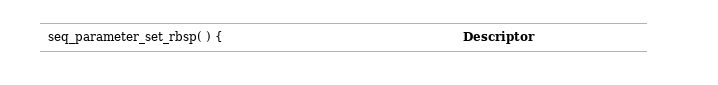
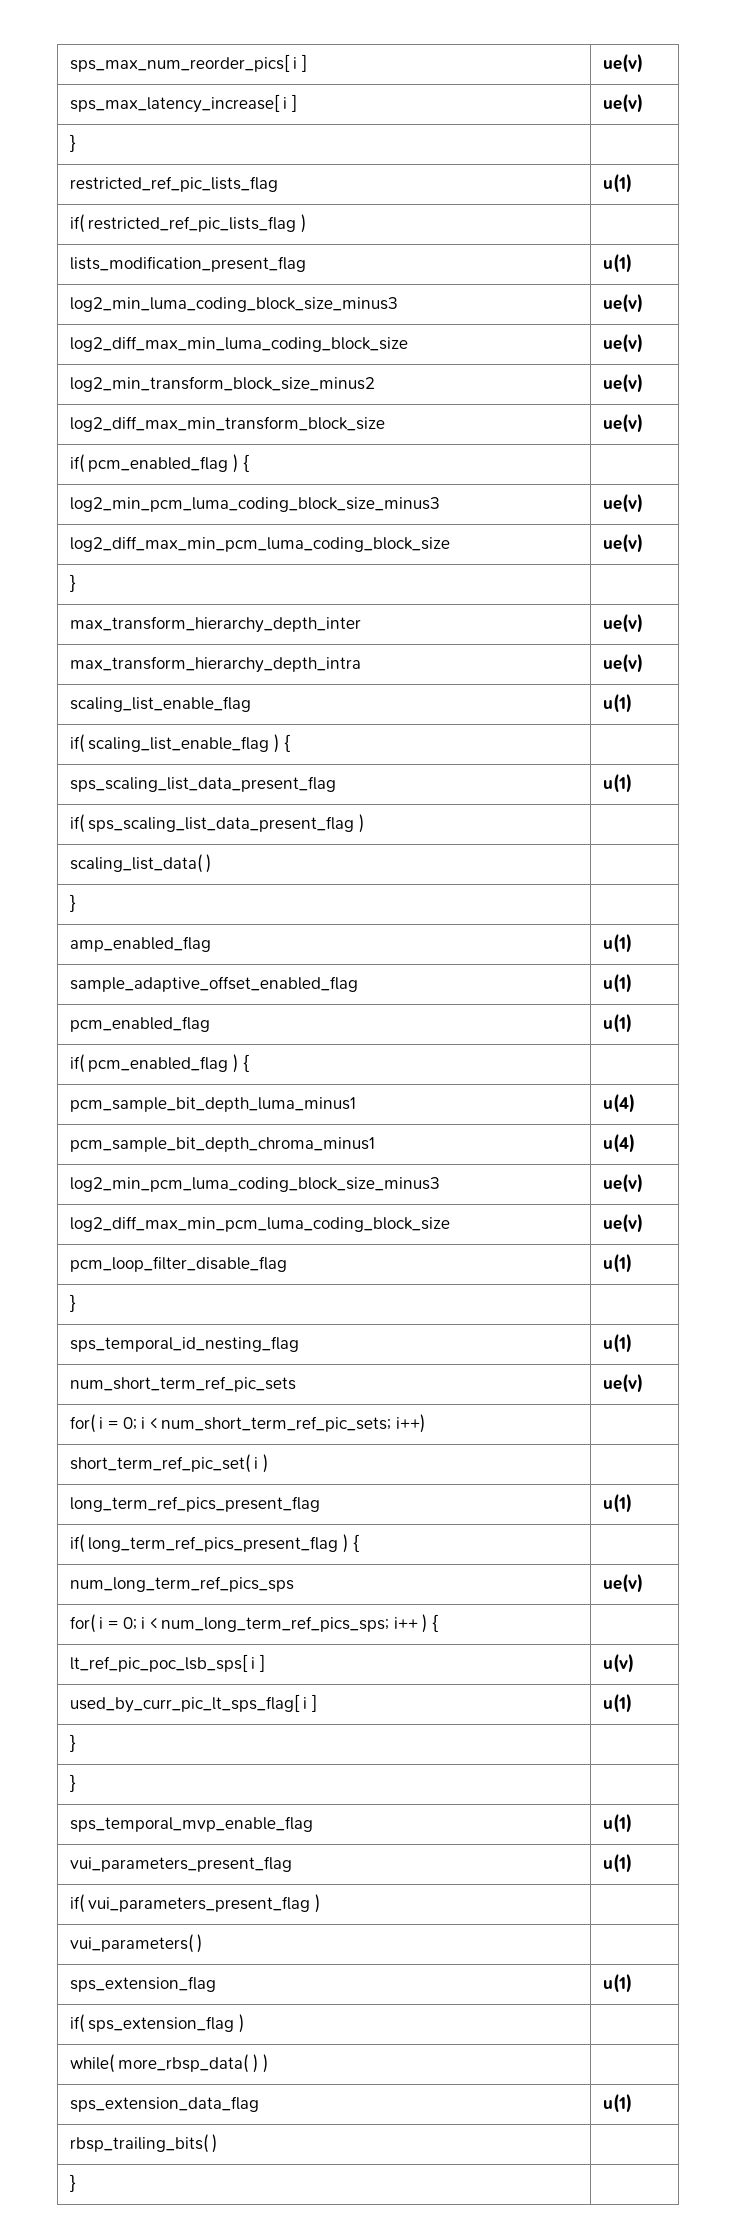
[47,31,223,44] [462,31,535,44] seq_parameter_set_rbsp( ) { | Descriptor -> [69,54,307,72] [602,53,643,73] [69,94,297,113] [602,93,643,113] [69,134,76,152] [69,176,278,192] [602,173,632,193] [69,214,306,233] [69,256,306,272] [602,253,632,273] [69,297,398,312] [602,293,643,313] [69,336,408,352] [602,333,643,353] [69,376,375,392] [602,373,643,393] [69,416,385,432] [602,413,643,433] [69,454,249,473] [69,497,440,512] [602,493,643,513] [69,536,450,552] [602,533,643,553] [69,574,76,592] [69,616,361,633] [602,613,643,633] [69,656,361,673] [602,653,643,673] [69,696,251,712] [602,693,632,713] [69,734,290,753] [69,776,336,792] [602,773,632,793] [69,814,364,833] [69,854,212,873] [69,894,76,912] [69,936,211,952] [602,933,632,953] [69,976,358,992] [602,973,632,993] [69,1016,210,1032] [602,1013,632,1033] [69,1054,249,1073] [69,1097,356,1112] [602,1093,635,1113] [69,1137,375,1152] [602,1133,635,1153] [69,1177,440,1192] [602,1173,643,1193] [69,1216,450,1232] [602,1213,643,1233] [69,1256,287,1272] [602,1253,632,1273] [69,1294,76,1312] [69,1336,299,1352] [602,1333,632,1353] [69,1376,296,1392] [602,1373,643,1393] [69,1414,425,1433] [69,1454,268,1473] [69,1496,320,1512] [602,1493,632,1513] [69,1534,359,1553] [69,1576,294,1592] [602,1573,643,1593] [69,1614,439,1633] [69,1654,265,1672] [602,1653,634,1673] [69,1694,317,1713] [602,1693,632,1713] [69,1734,76,1752] [69,1774,76,1792] [69,1816,313,1832] [602,1813,632,1833] [69,1856,292,1872] [602,1853,632,1873] [69,1894,320,1913] [69,1934,203,1953] [69,1976,216,1992] [602,1973,632,1993] [69,2014,244,2033] [69,2054,268,2073] [69,2096,259,2112] [602,2093,632,2113] [69,2134,218,2153] [69,2174,76,2192] sps_max_num_reorder_pics[ i ] | ue(v) // sps_max_latency_increase[ i ] | ue(v) // } | // restricted_ref_pic_lists_flag | u(1) // if( restricted_ref_pic_lists_flag ) | // lists_modification_present_flag | u(1) // log2_min_luma_coding_block_size_minus3 | ue(v) // log2_diff_max_min_luma_coding_block_size | ue(v) // log2_min_transform_block_size_minus2 | ue(v) // log2_diff_max_min_transform_block_size | ue(v) // if( pcm_enabled_flag ) { | // log2_min_pcm_luma_coding_block_size_minus3 | ue(v) // log2_diff_max_min_pcm_luma_coding_block_size | ue(v) // } | // max_transform_hierarchy_depth_inter | ue(v) // max_transform_hierarchy_depth_intra | ue(v) // scaling_list_enable_flag | u(1) // if( scaling_list_enable_flag ) { | // sps_scaling_list_data_present_flag | u(1) // if( sps_scaling_list_data_present_flag ) | // scaling_list_data( ) | // } | // amp_enabled_flag | u(1) // sample_adaptive_offset_enabled_flag | u(1) // pcm_enabled_flag | u(1) // if( pcm_enabled_flag ) { | // pcm_sample_bit_depth_luma_minus1 | u(4) // pcm_sample_bit_depth_chroma_minus1 | u(4) // log2_min_pcm_luma_coding_block_size_minus3 | ue(v) // log2_diff_max_min_pcm_luma_coding_block_size | ue(v) // pcm_loop_filter_disable_flag | u(1) // } | // sps_temporal_id_nesting_flag | u(1) // num_short_term_ref_pic_sets | ue(v) // for( i = 0; i < num_short_term_ref_pic_sets; i++) | // short_term_ref_pic_set( i ) | // long_term_ref_pics_present_flag | u(1) // if( long_term_ref_pics_present_flag ) { | // num_long_term_ref_pics_sps | ue(v) // for( i = 0; i < num_long_term_ref_pics_sps; i++ ) { | // lt_ref_pic_poc_lsb_sps[ i ] | u(v) // used_by_curr_pic_lt_sps_flag[ i ] | u(1) // } | // } | // sps_temporal_mvp_enable_flag | u(1) // vui_parameters_present_flag | u(1) // if( vui_parameters_present_flag ) | // vui_parameters( ) | // sps_extension_flag | u(1) // if( sps_extension_flag ) | // while( more_rbsp_data( ) ) | // sps_extension_data_flag | u(1) // rbsp_trailing_bits( ) | // } |

